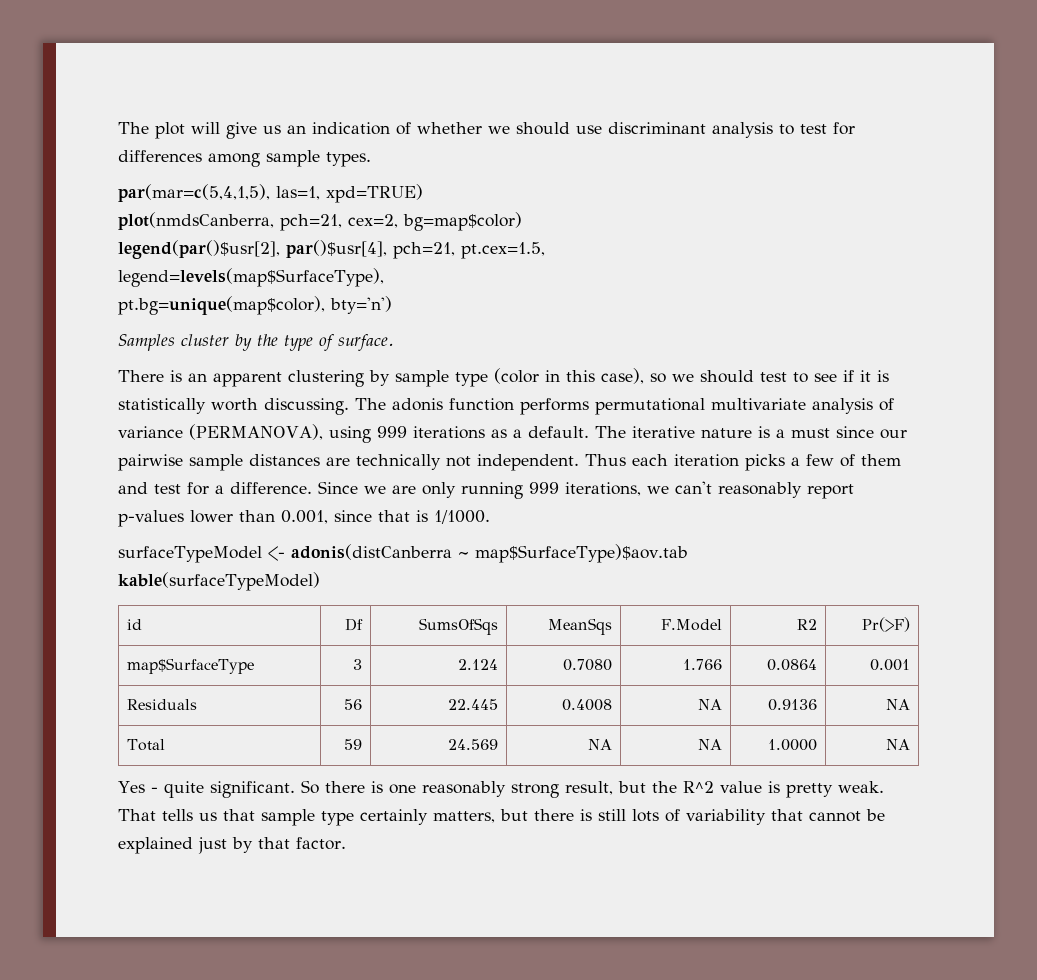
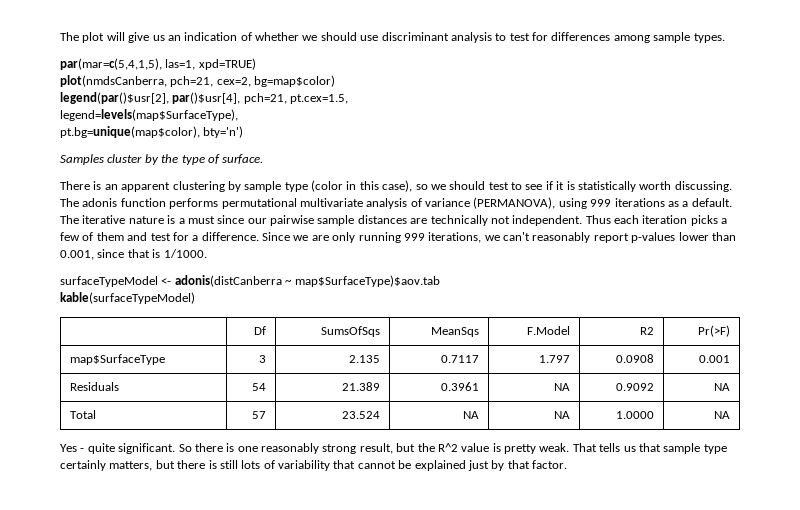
[126,619,142,630] id -> (195, 298) none
[458,659,499,670] [563,659,613,671] [683,659,723,670] [767,659,818,671] 2.124 | 0.7080 | 1.766 | 0.0864 -> [349,355,381,363] [441,355,480,363] [539,355,571,363] [616,354,655,363] 2.135 | 0.7117 | 1.797 | 0.0908
[344,699,363,710] [448,699,499,710] [562,699,613,711] [698,699,723,710] [768,699,818,711] 56 | 22.445 | 0.4008 | NA | 0.9136 -> [252,383,267,391] [342,382,381,391] [441,382,480,391] [554,383,571,391] [616,383,655,391] 54 | 21.389 | 0.3961 | NA | 0.9092
[344,739,363,750] [448,739,499,750] 59 | 24.569 -> [252,411,267,419] [342,411,381,419] 57 | 23.524

